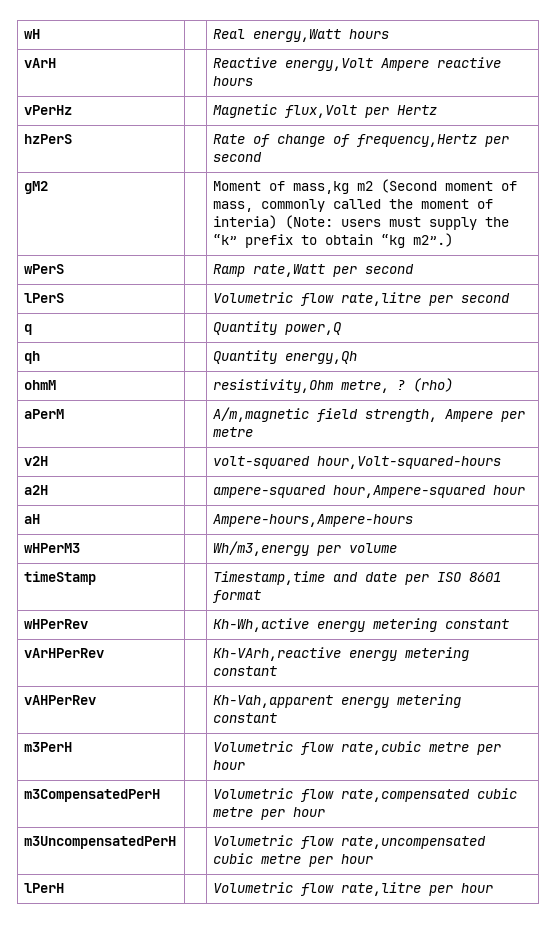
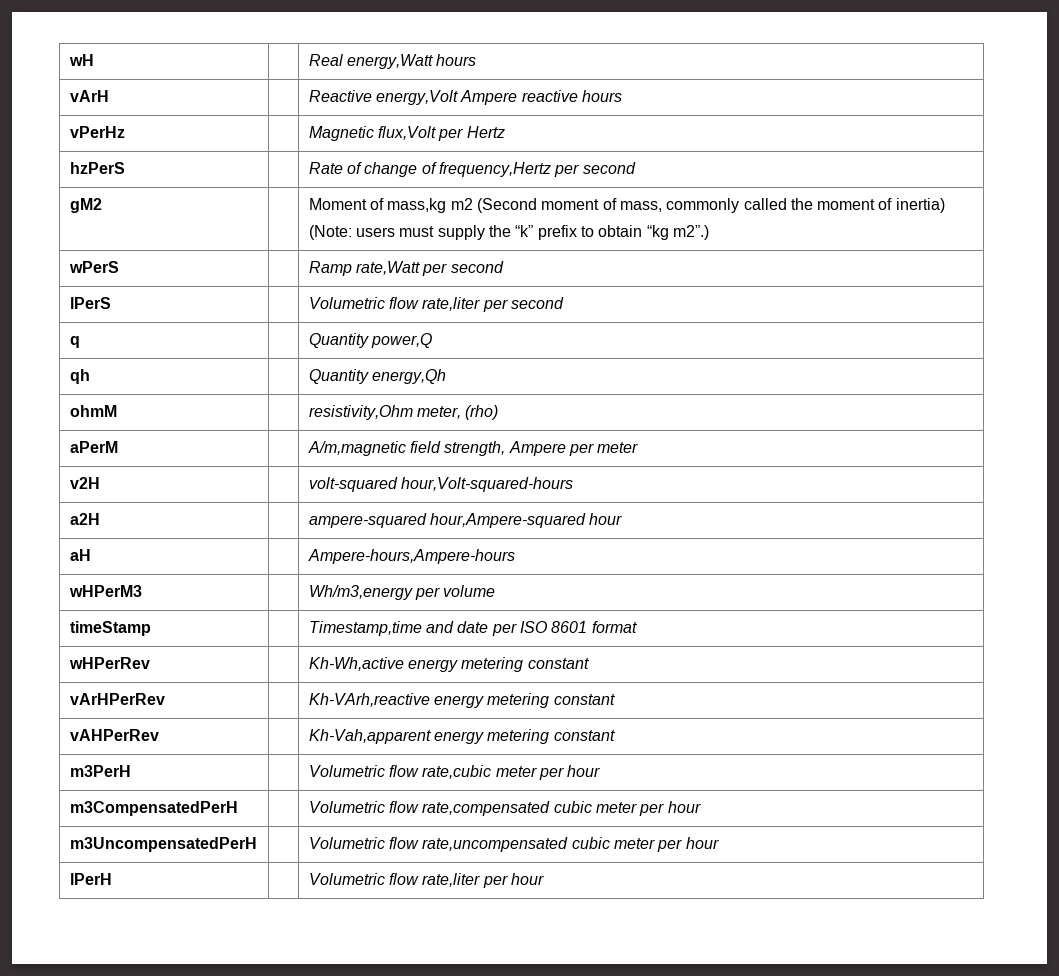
[213,215,278,229] interia) -> [895,198,945,213] inertia)
[341,292,422,306] rate,litre -> [422,297,481,311] rate,liter
[341,380,406,393] metre, ? -> [416,406,461,419] meter,
[213,427,254,437] metre -> [597,442,639,453] meter
[429,742,470,752] metre -> [495,766,537,777] meter
[213,807,254,817] metre -> [595,802,637,813] meter
[261,854,302,864] metre -> [613,838,655,849] meter
[341,882,422,896] rate,litre -> [422,873,481,887] rate,liter

